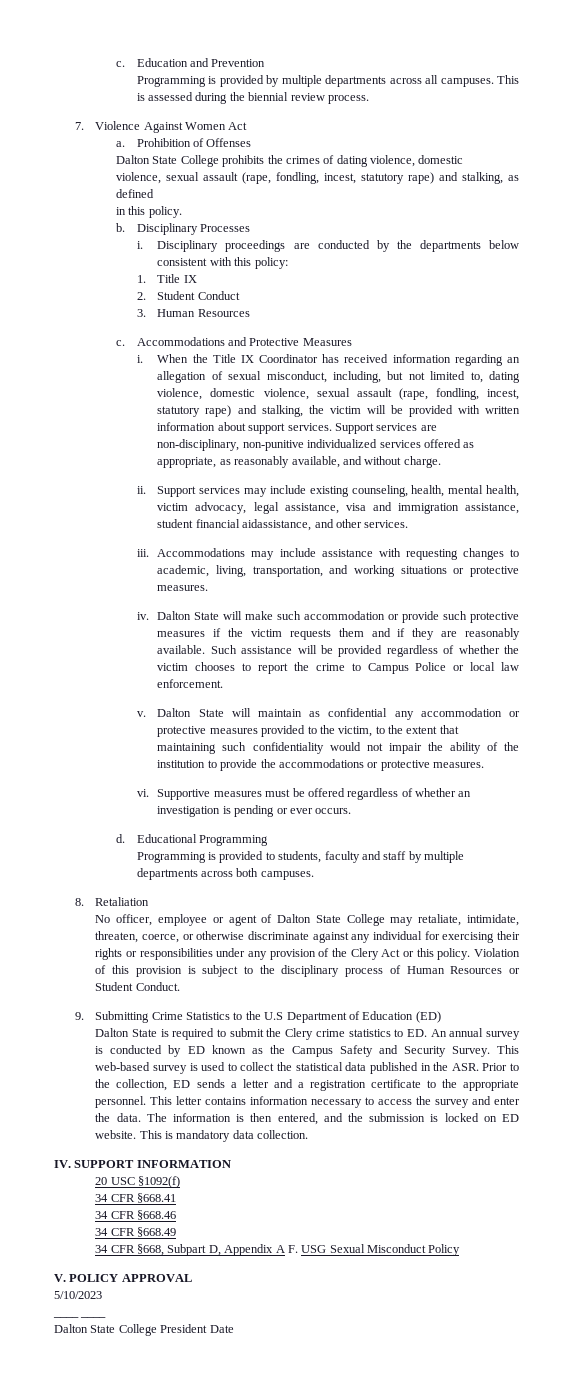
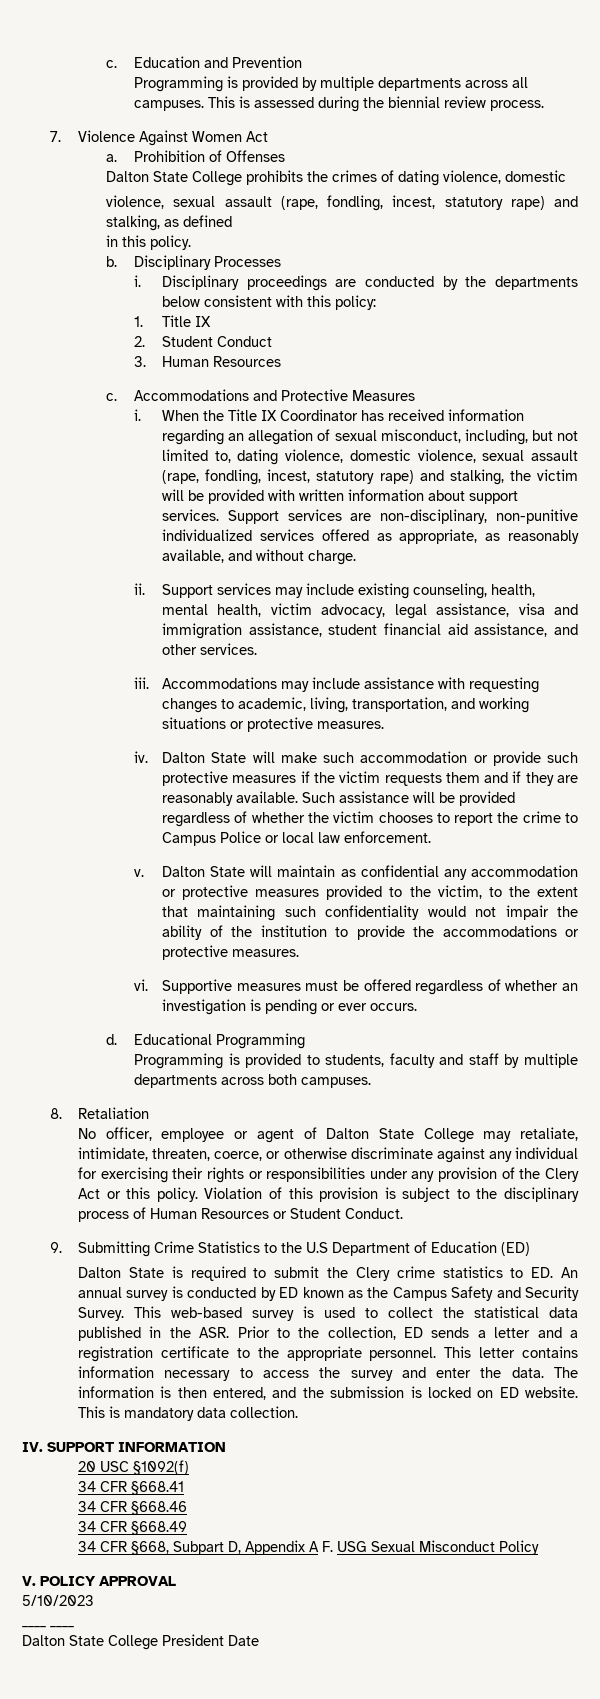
[242,519,312,531] aidassistance, -> [447,623,548,637] aid assistance,

